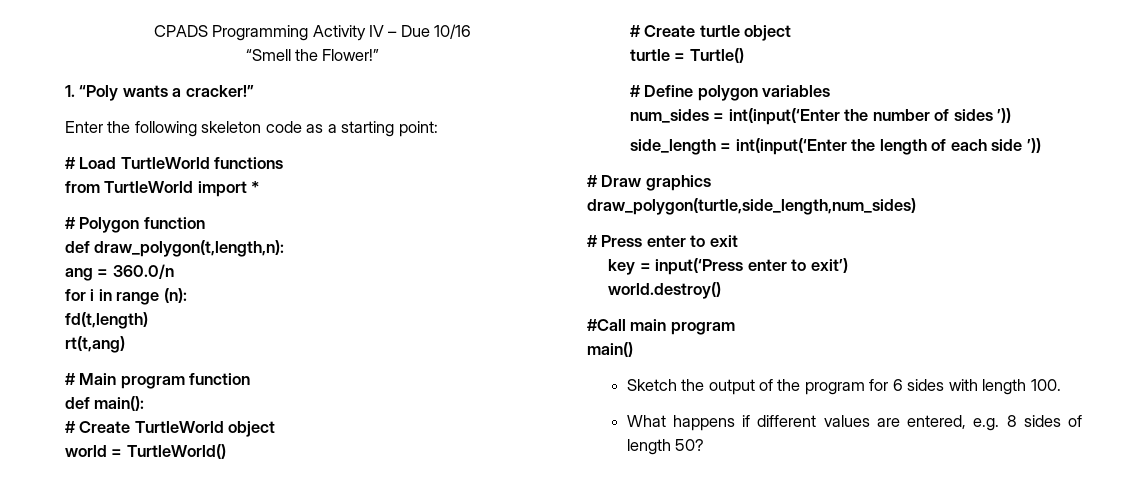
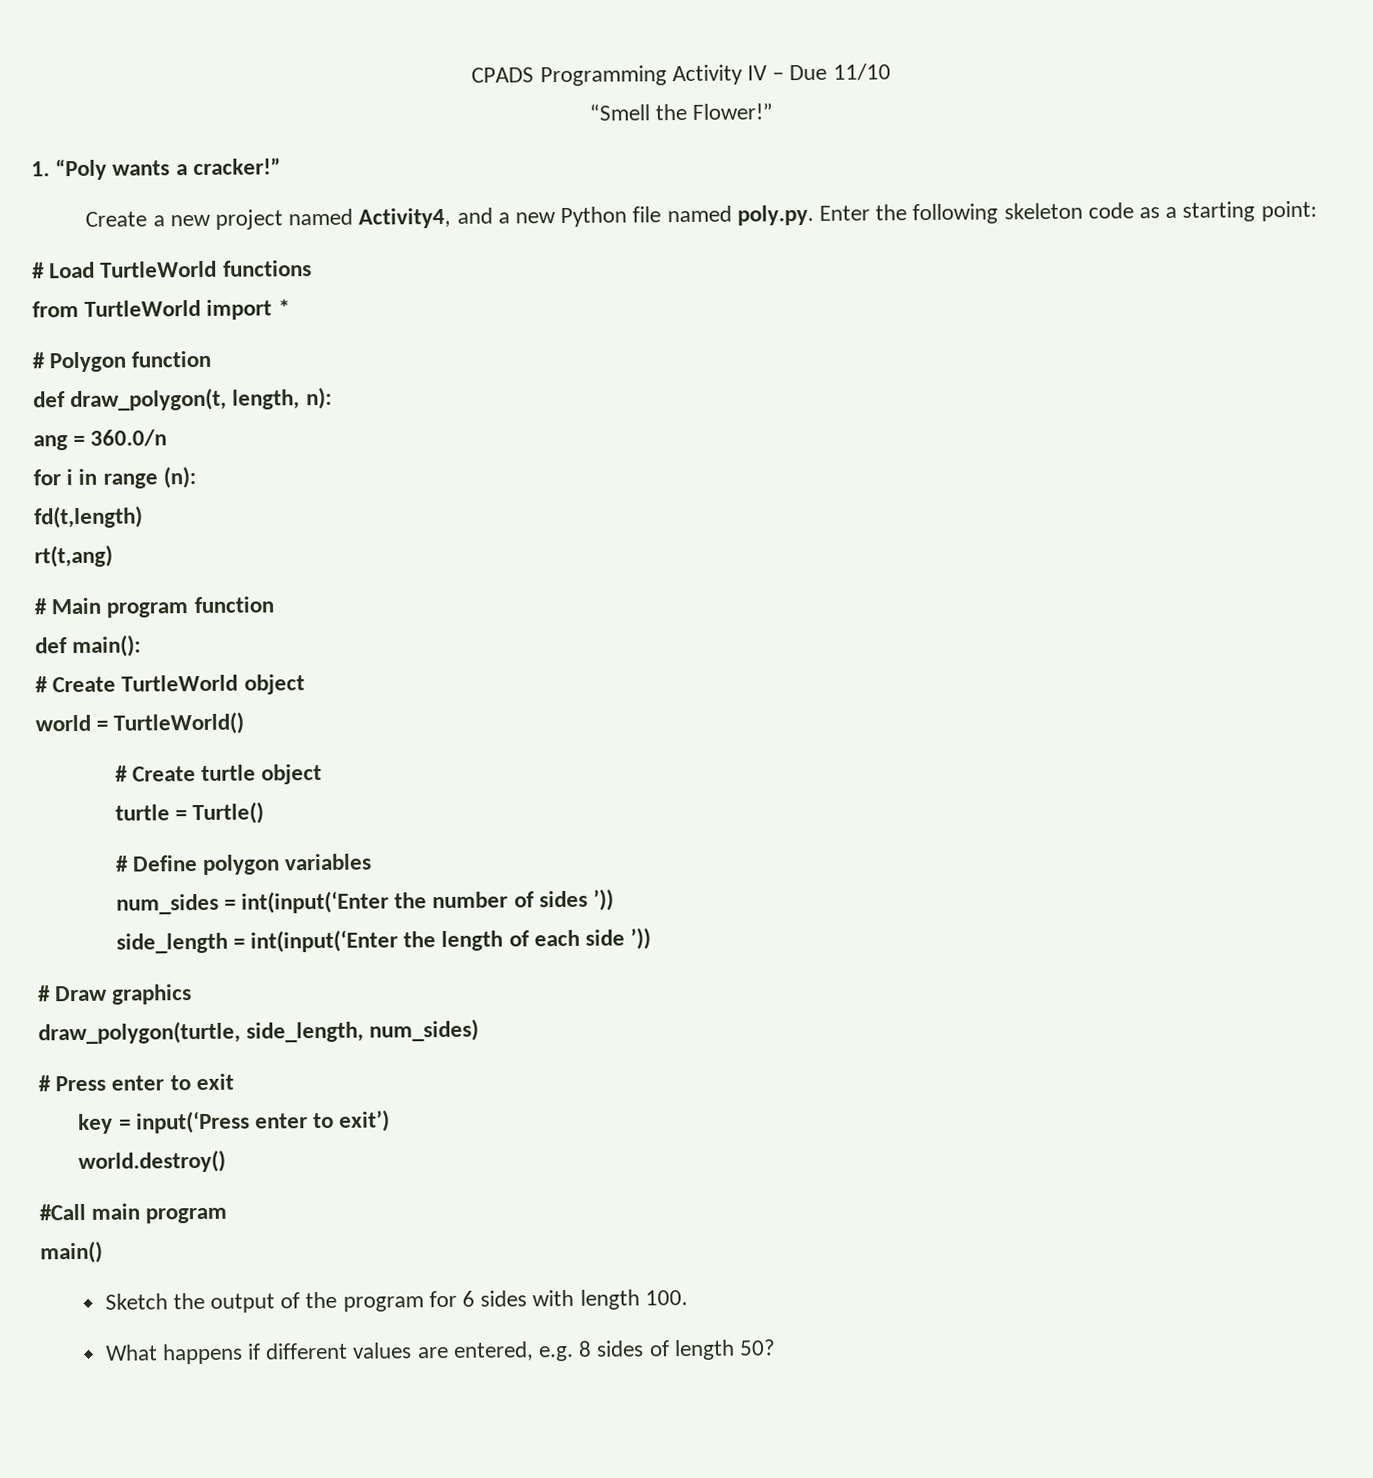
[434,24,472,39] 10/16 -> [832,63,891,81] 11/10
(254, 91) none -> [85,204,814,230] Create a new project named Activity4, and a new Python file named poly.py.
[94,240,285,257] draw_polygon(t,length,n): -> [70,386,332,412] draw_polygon(t, length, n):
[587,198,916,215] draw_polygon(turtle,side_length,num_sides) -> [38,1018,480,1045] draw_polygon(turtle, side_length, num_sides)

